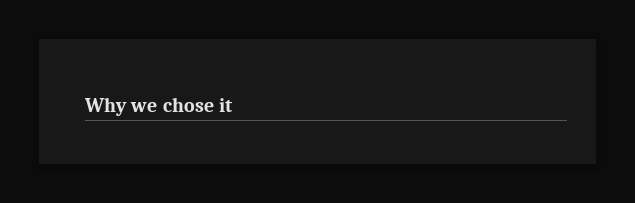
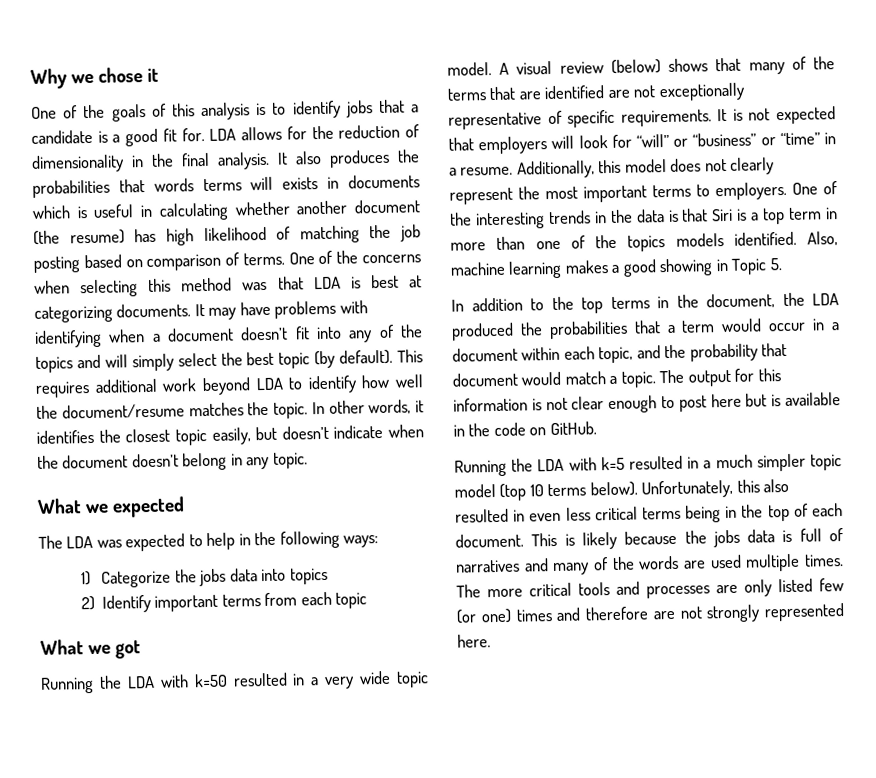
(233, 105) none -> [31,99,420,122] [31,124,421,147] [31,149,420,173] [32,174,420,198] [32,199,420,221] [33,224,421,246] [33,250,421,273] [34,274,422,298] [34,300,368,323] [34,324,423,348] [35,349,423,373] [35,374,423,398] [36,399,424,419] [36,424,424,446] [37,452,308,471] [37,496,186,518] [38,530,379,552] [80,567,328,588] [80,591,368,613] [40,639,142,659] [40,670,429,694] [447,56,835,76] [447,82,745,102] [448,106,836,130] [448,131,836,155] [449,157,775,179] [449,181,838,205] [449,207,838,230] [450,231,838,252] [450,258,782,279] [451,292,839,314] [451,318,841,341] [452,342,788,364] [452,368,781,388] [453,392,841,414] [453,421,597,437] [454,453,842,477] [454,478,790,501] [455,503,843,523] [455,528,844,550] [455,553,844,576] [456,578,844,599] [456,603,845,624] [457,634,491,648] // One of the goals of this analysis is to identify jobs that a candidate is a good fit for. LDA allows for the reduction of dimensionality in the final analysis. It also produces the probabilities that words terms will exists in documents which is useful in calculating whether another document (the resume) has high likelihood of matching the job posting based on comparison of terms. One of the concerns when selecting this method was that LDA is best at categorizing documents. It may have problems with identifying when a document doesn’t fit into any of the topics and will simply select the best topic (by default). This requires additional work beyond LDA to identify how well the document/resume matches the topic. In other words, it identifies the closest topic easily, but doesn’t indicate when the document doesn’t belong in any topic. // What we expected // The LDA was expected to help in the following ways: // 1) Categorize the jobs data into topics // 2) Identify important terms from each topic // What we got // Running the LDA with k=50 resulted in a very wide topic model. A visual review (below) shows that many of the terms that are identified are not exceptionally representative of specific requirements. It is not expected that employers will look for “will” or “business” or “time” in a resume. Additionally, this model does not clearly represent the most important terms to employers. One of the interesting trends in the data is that Siri is a top term in more than one of the topics models identified. Also, machine learning makes a good showing in Topic 5. // In addition to the top terms in the document, the LDA produced the probabilities that a term would occur in a document within each topic, and the probability that document would match a topic. The output for this information is not clear enough to post here but is available in the code on GitHub. // Running the LDA with k=5 resulted in a much simpler topic model (top 10 terms below). Unfortunately, this also resulted in even less critical terms being in the top of each document. This is likely because the jobs data is full of narratives and many of the words are used multiple times. The more critical tools and processes are only listed few (or one) times and therefore are not strongly represented here.

